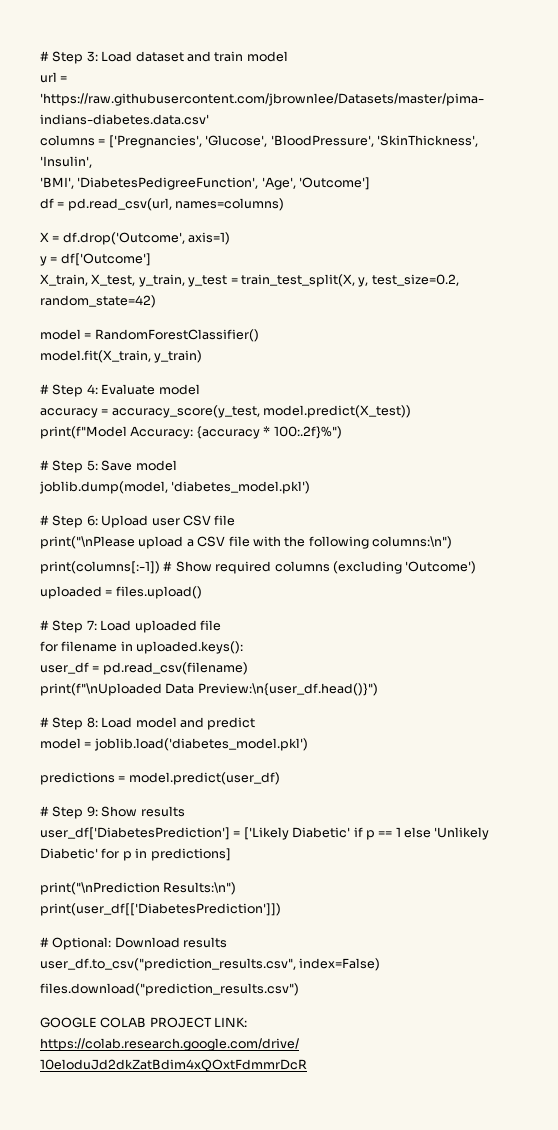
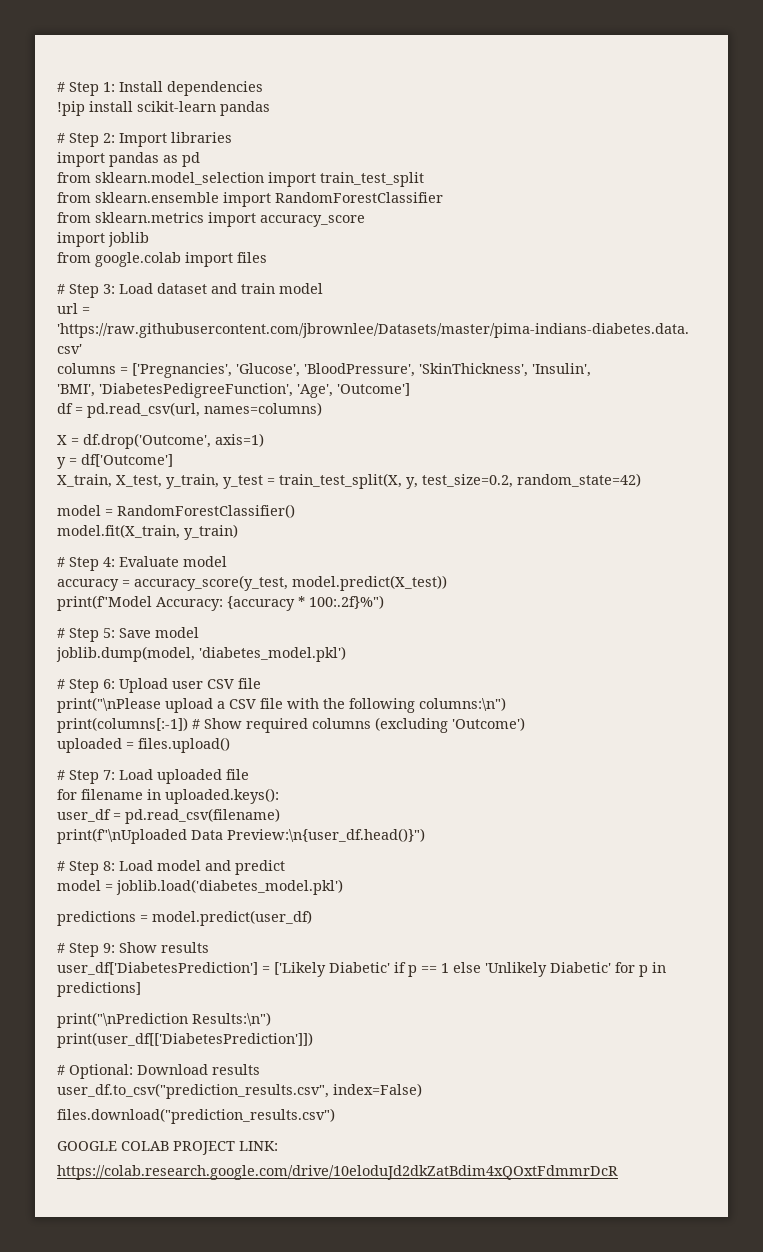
[40,51,84,64] # Step -> [57,81,263,96] [57,101,270,116] [57,132,232,147] [57,152,200,167] [57,172,424,187] [57,192,443,207] [57,212,365,227] [57,232,149,247] [57,252,267,267] [57,284,99,298] # Step 1: Install dependencies // !pip install scikit-learn pandas // # Step 2: Import libraries // import pandas as pd // from sklearn.model_selection import train_test_split // from sklearn.ensemble import RandomForestClassifier // from sklearn.metrics import accuracy_score // import joblib // from google.colab import files // # Step

